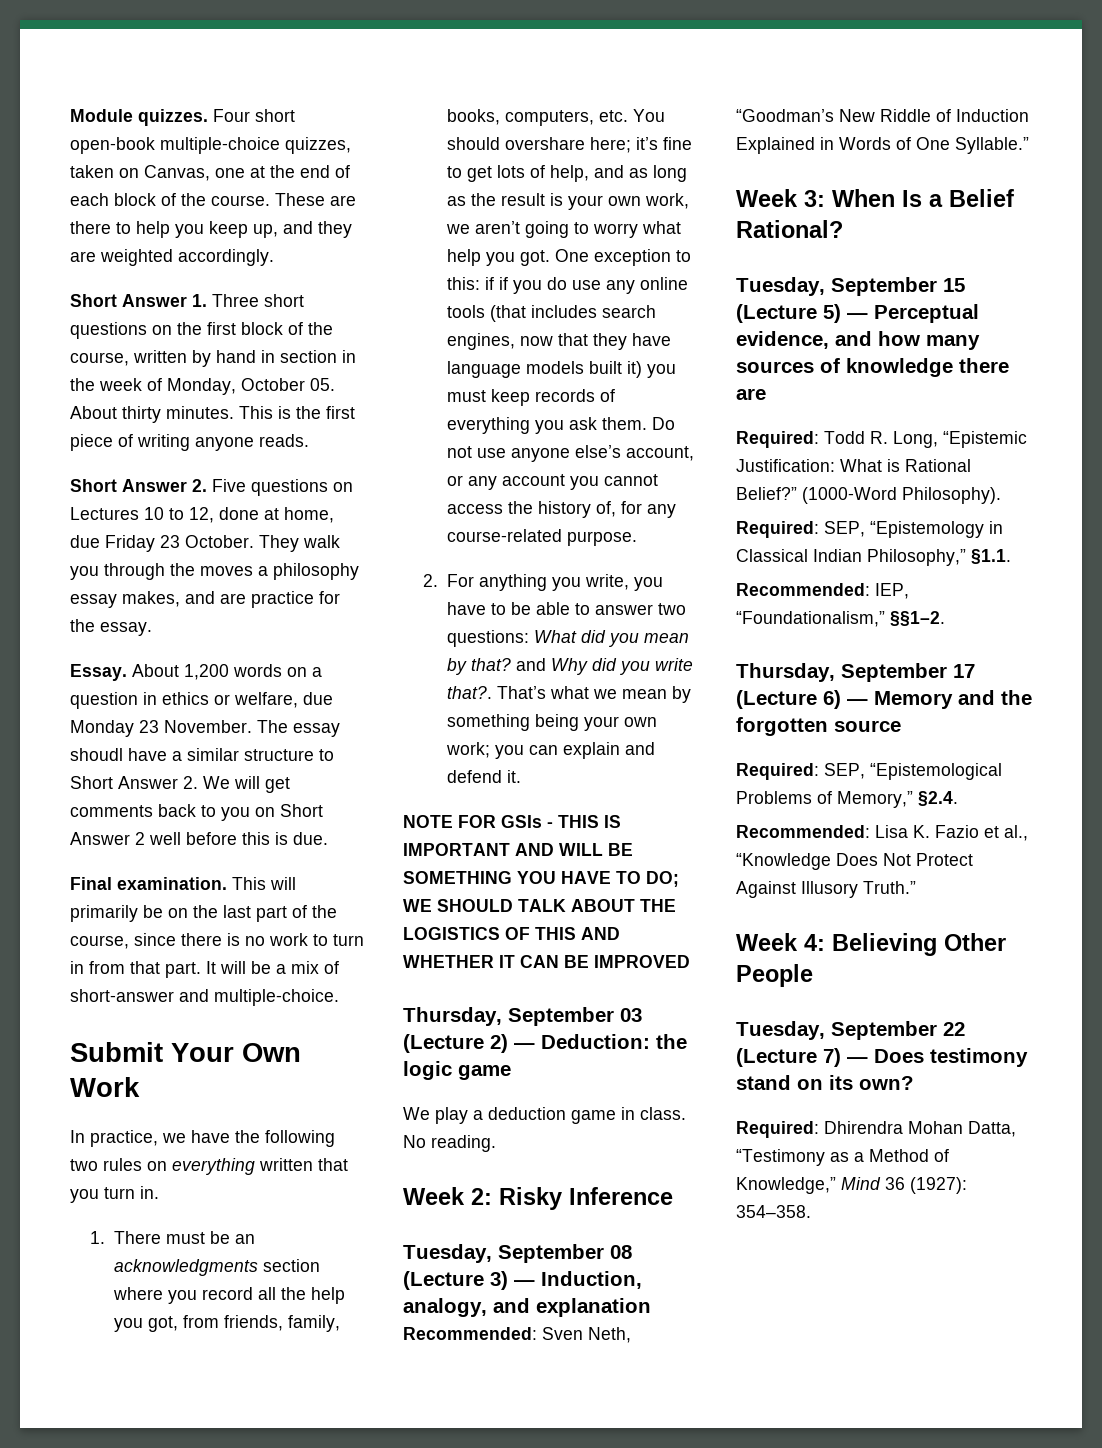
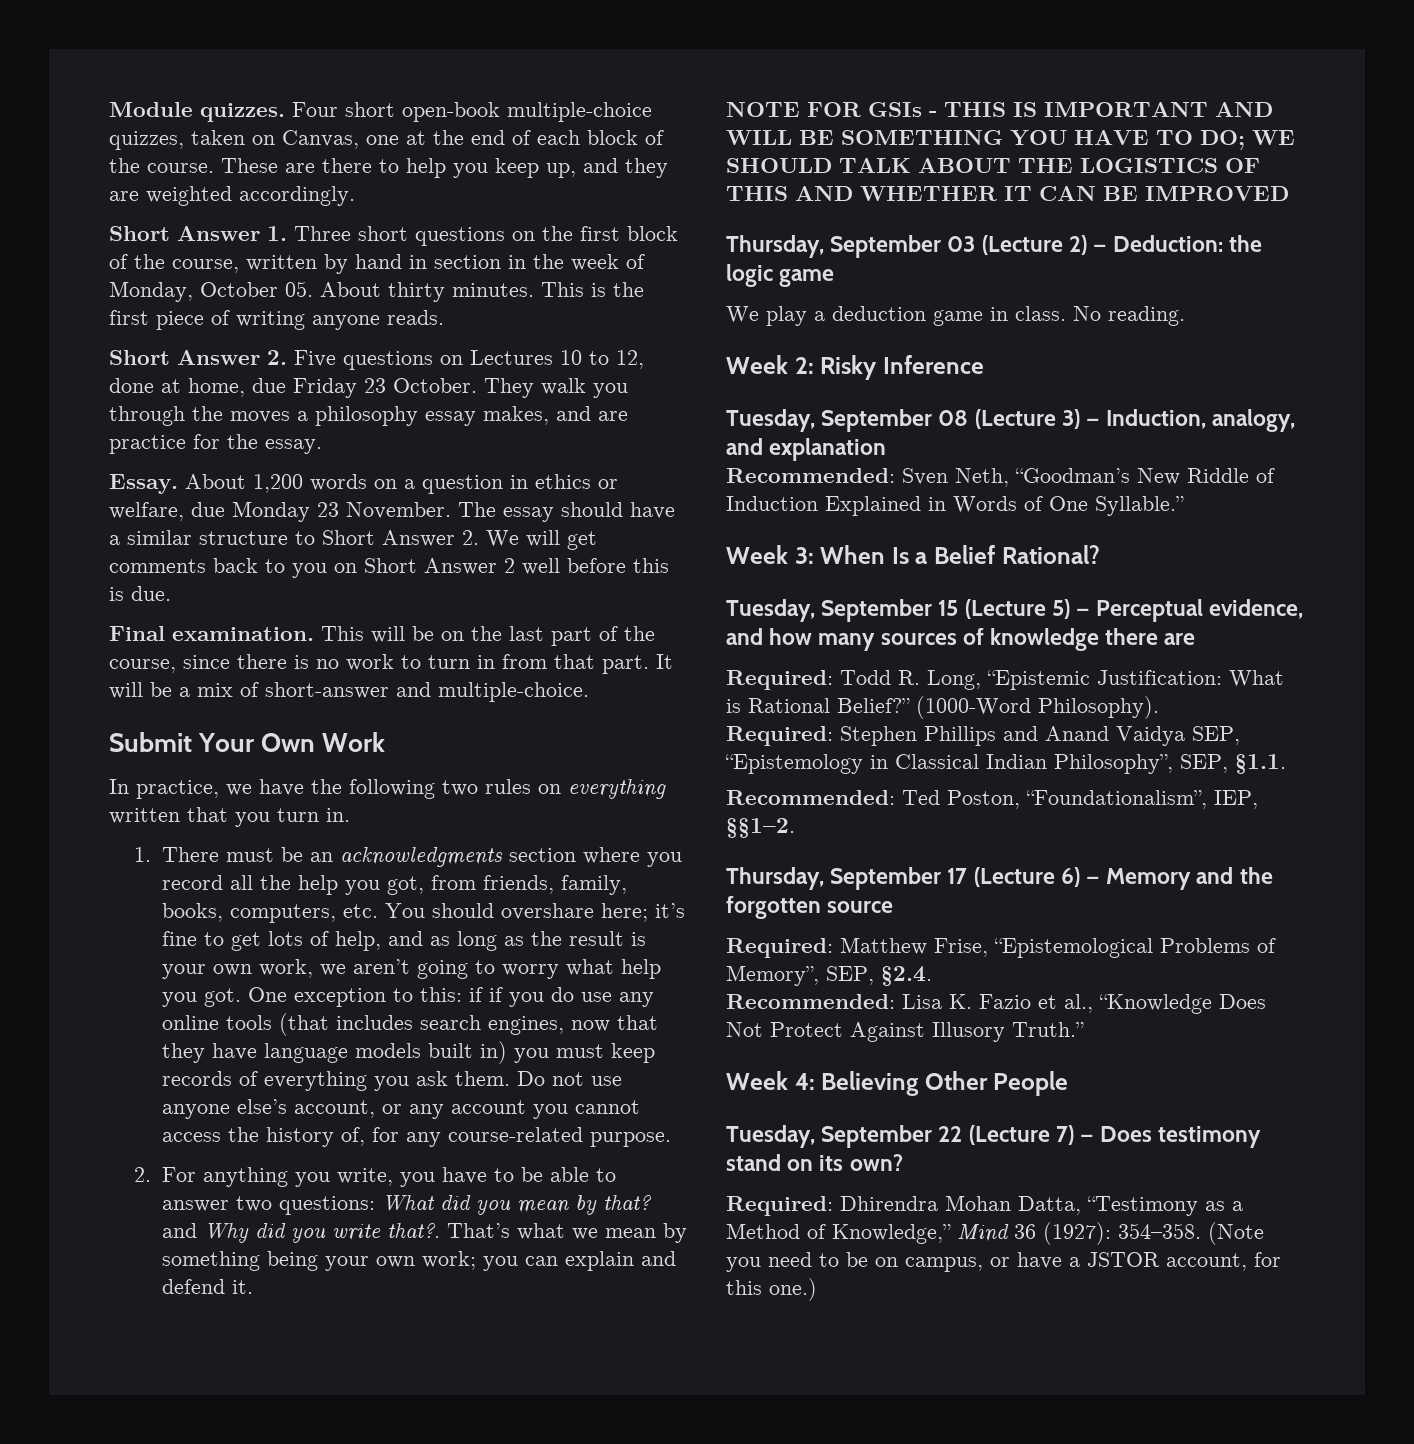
[70,748,123,761] shoudl -> [561,502,623,517] should
[70,905,138,922] primarily -> (405, 634) none
[626,361,642,378] it) -> [479,1041,507,1064] in)
(819, 529) none -> [840,726,1185,746] Stephen Phillips and Anand Vaidya
[867,549,966,566] Philosophy,” -> [1054,754,1228,774] Philosophy”, SEP,
[875,583,909,599] [736,611,885,627] IEP, “Foundationalism,” -> [902,790,1258,809] Ted Poston, “Foundationalism”, IEP,
[824,763,865,779] SEP, -> [840,937,988,957] Matthew Frise,
[837,791,913,808] Memory,” -> [726,965,874,986] Memory”, SEP,
(811, 1211) none -> [1208,1222,1264,1245] [726,1252,1281,1272] [726,1278,817,1301] (Note you need to be on campus, or have a JSTOR account, for this one.)

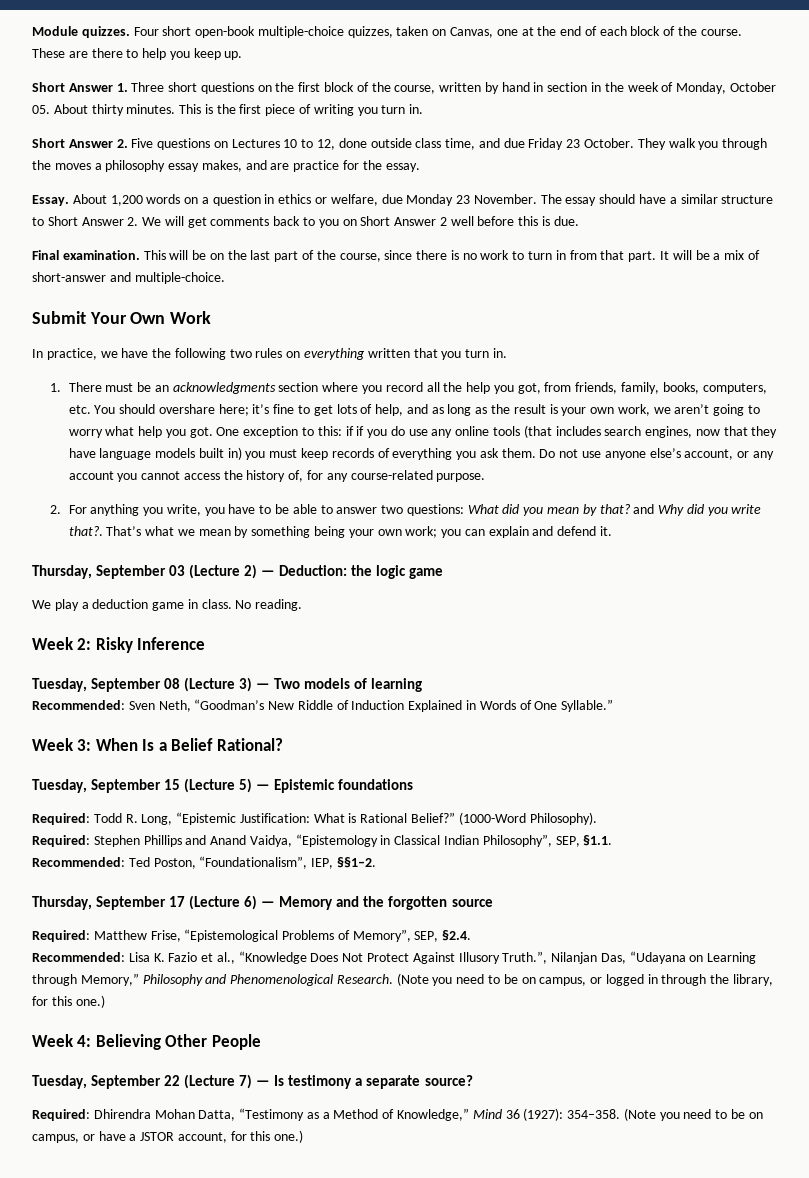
[546,158,668,178] [109,186,355,206] up, and they are weighted accordingly. -> [224,51,243,60] up.
[312,310,444,330] anyone reads. -> [357,104,424,116] you turn in.
[161,378,245,397] at home, -> [370,138,500,150] outside class time, and
[726,102,1273,117] [726,130,1295,150] [726,158,1260,173] [726,186,1289,201] // NOTE FOR GSIs - THIS IS IMPORTANT AND WILL BE SOMETHING YOU HAVE TO DO; WE SHOULD TALK ABOUT THE LOGISTICS OF THIS AND WHETHER IT CAN BE IMPROVED -> (613, 531) none
[1106,409,1296,432] [726,438,887,461] Induction, analogy, and explanation -> [274,678,423,692] Two models of learning
[1096,599,1304,622] [726,628,1196,651] Perceptual evidence, and how many sources of knowledge there are -> [274,779,414,793] Epistemic foundations
[1116,726,1240,746] Vaidya SEP, -> [249,835,292,847] Vaidya,
[1012,1022,1084,1037] Truth.” -> [502,951,757,964] [32,973,774,986] [32,995,105,1008] Truth.”, Nilanjan Das, “Udayana on Learning through Memory,” Philosophy and Phenomenological Research. (Note you need to be on campus, or logged in through the library, for this one.)
[1100,1126,1262,1148] [726,1154,903,1171] Does testimony stand on its own? -> [274,1075,473,1089] Is testimony a separate source?

